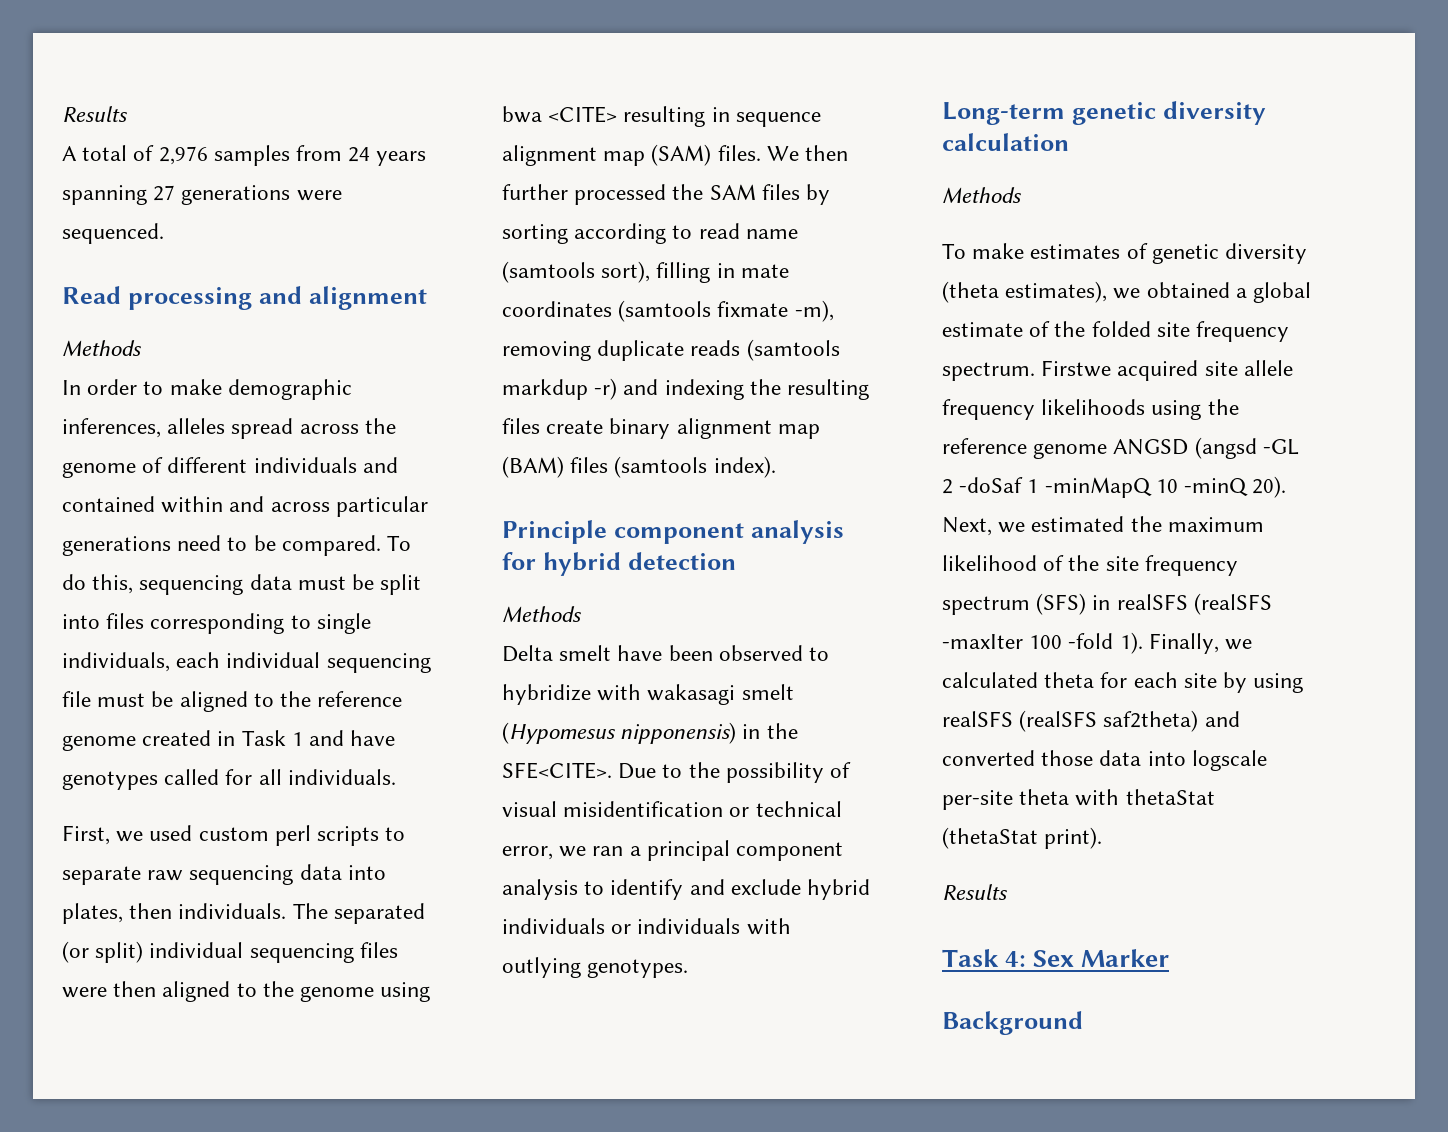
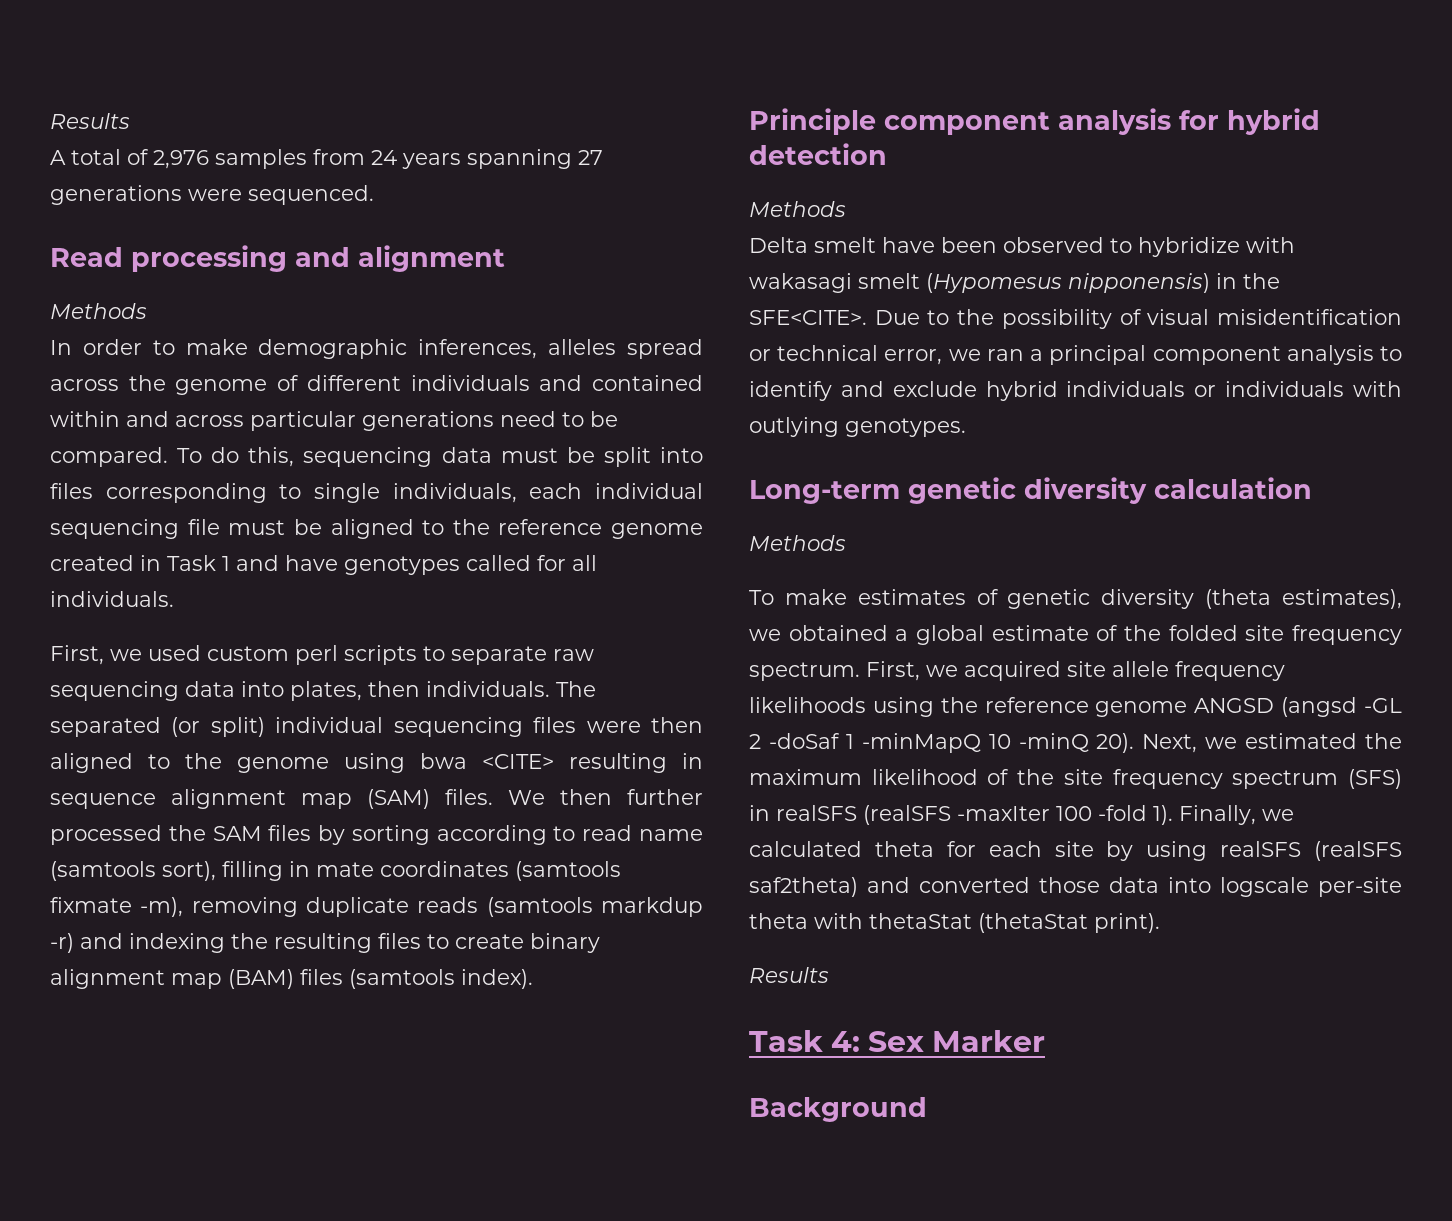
(540, 426) none -> [427,934,449,949] to
[1041,360,1112,377] Firstwe -> [866,661,958,681] First, we

